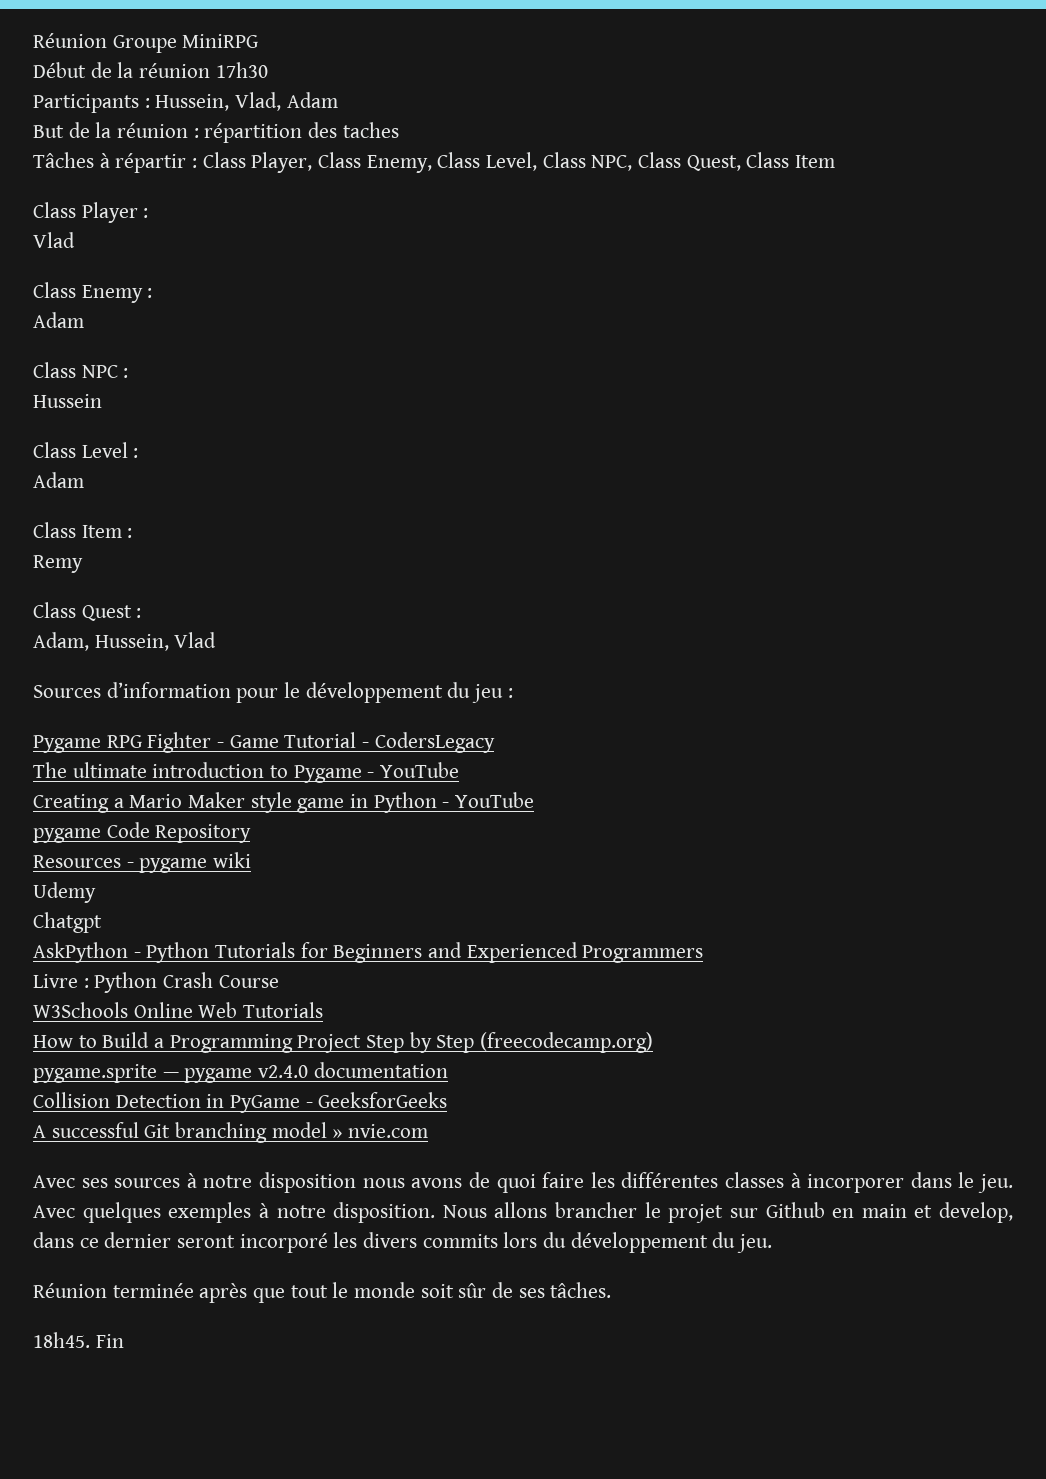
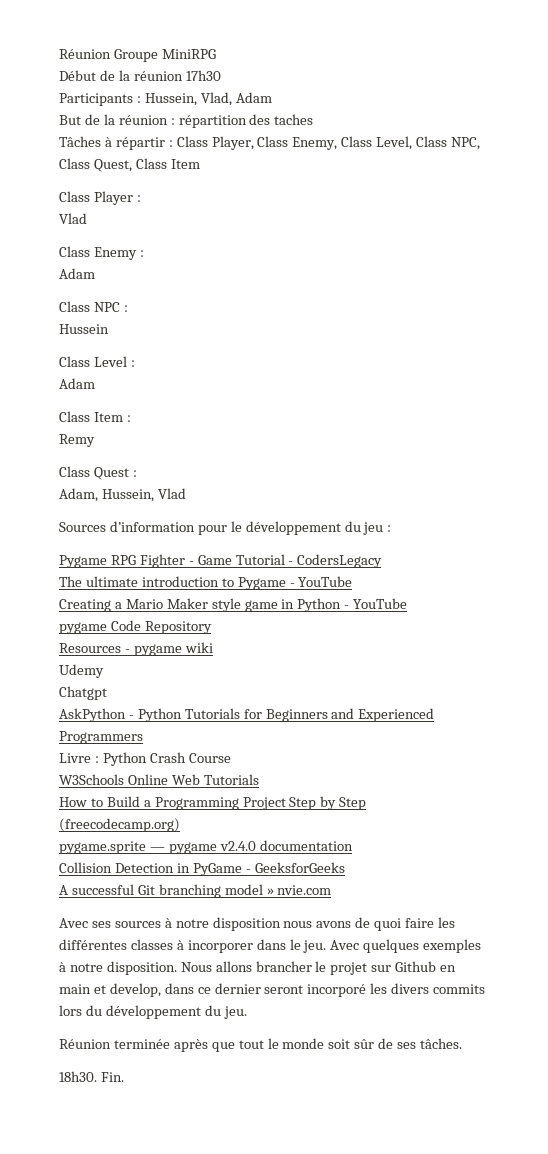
[33,1332,124,1348] 18h45. Fin -> [59,1071,124,1082] 18h30. Fin.

